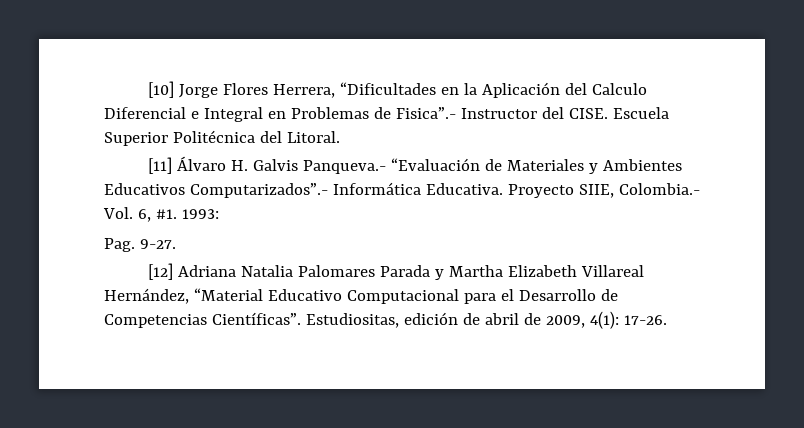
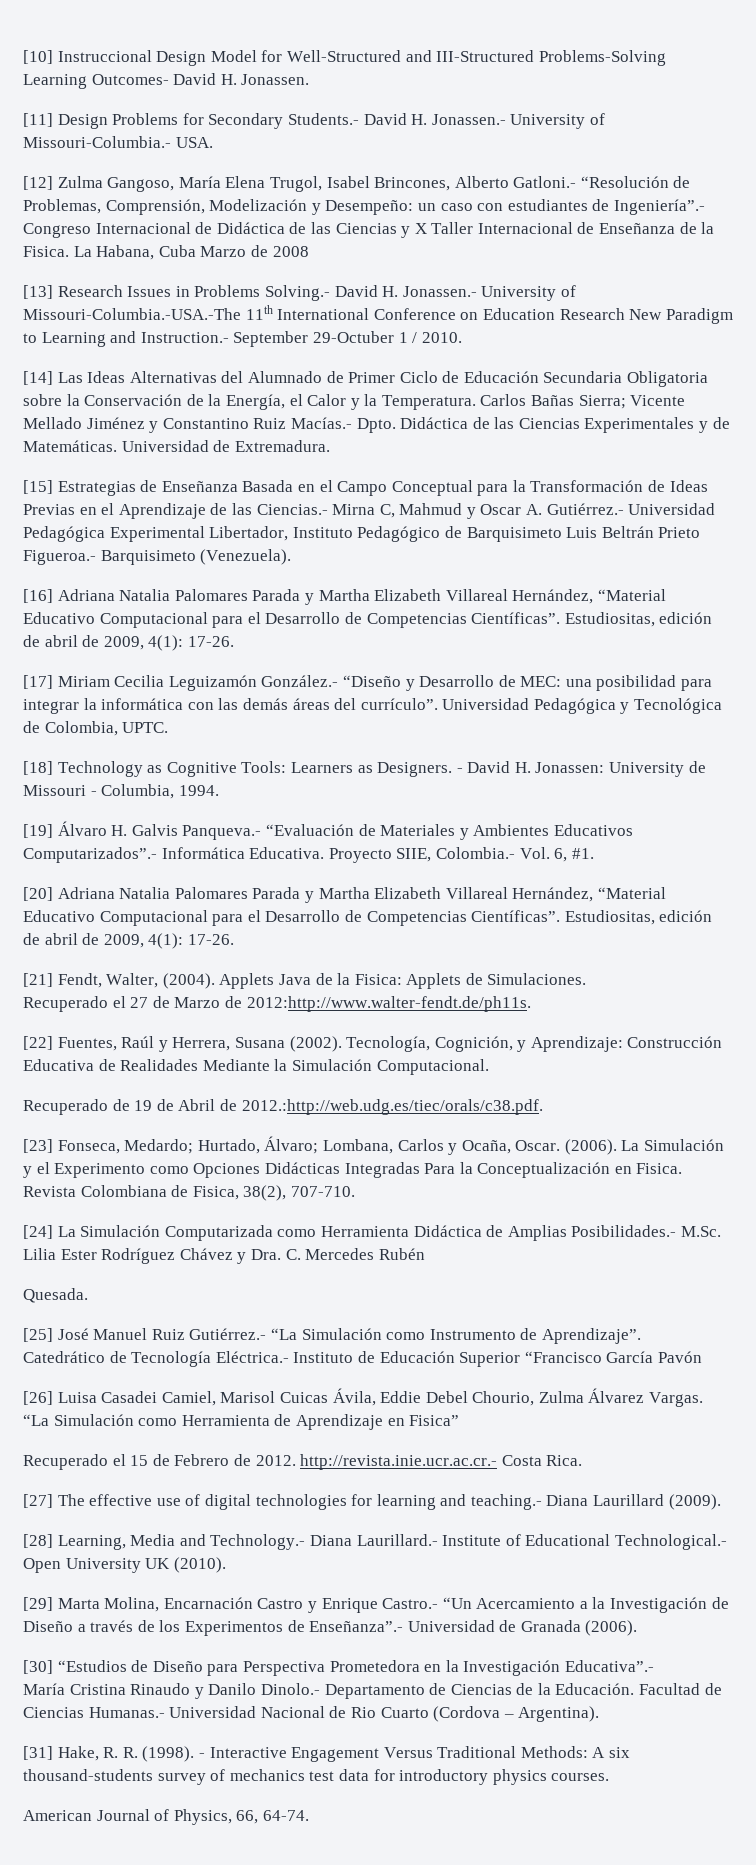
[179,82,648,98] [104,107,669,122] [104,130,340,146] [148,156,683,174] [104,182,700,198] [103,207,219,222] [104,238,176,252] [148,263,174,280] Jorge Flores Herrera, “Dificultades en la Aplicación del Calculo Diferencial e Integral en Problemas de Fisica”.- Instructor del CISE. Escuela Superior Politécnica del Litoral. // [11] Álvaro H. Galvis Panqueva.- “Evaluación de Materiales y Ambientes Educativos Computarizados”.- Informática Educativa. Proyecto SIIE, Colombia.- Vol. 6, #1. 1993: // Pag. 9-27. // [12] -> [57,50,666,66] [23,73,310,89] [23,113,605,129] [23,136,213,148] [23,176,691,192] [23,199,705,215] [23,222,715,238] [23,245,309,260] [23,285,576,301] [23,305,733,324] [23,331,462,347] [23,371,709,387] [23,394,686,410] [23,417,730,433] [23,440,330,452] [23,480,708,496] [23,503,716,519] [23,526,701,542] [23,549,292,565] [23,589,53,603] Instruccional Design Model for Well-Structured and III-Structured Problems-Solving Learning Outcomes- David H. Jonassen. // [11] Design Problems for Secondary Students.- David H. Jonassen.- University of Missouri-Columbia.- USA. // [12] Zulma Gangoso, María Elena Trugol, Isabel Brincones, Alberto Gatloni.- “Resolución de Problemas, Comprensión, Modelización y Desempeño: un caso con estudiantes de Ingeniería”.- Congreso Internacional de Didáctica de las Ciencias y X Taller Internacional de Enseñanza de la Fisica. La Habana, Cuba Marzo de 2008 // [13] Research Issues in Problems Solving.- David H. Jonassen.- University of Missouri-Columbia.-USA.-The 11th International Conference on Education Research New Paradigm to Learning and Instruction.- September 29-Octuber 1 / 2010. // [14] Las Ideas Alternativas del Alumnado de Primer Ciclo de Educación Secundaria Obligatoria sobre la Conservación de la Energía, el Calor y la Temperatura. Carlos Bañas Sierra; Vicente Mellado Jiménez y Constantino Ruiz Macías.- Dpto. Didáctica de las Ciencias Experimentales y de Matemáticas. Universidad de Extremadura. // [15] Estrategias de Enseñanza Basada en el Campo Conceptual para la Transformación de Ideas Previas en el Aprendizaje de las Ciencias.- Mirna C, Mahmud y Oscar A. Gutiérrez.- Universidad Pedagógica Experimental Libertador, Instituto Pedagógico de Barquisimeto Luis Beltrán Prieto Figueroa.- Barquisimeto (Venezuela). // [16]
(667, 320) none -> [23,675,713,691] [23,698,723,714] [23,721,169,736] [23,761,706,777] [23,784,219,799] [23,821,633,840] [23,847,594,863] [23,887,666,903] [23,910,713,926] [23,933,234,949] [23,973,587,989] [23,996,531,1012] [23,1036,723,1052] [23,1059,489,1075] [23,1099,543,1115] [23,1136,725,1155] [23,1162,683,1178] [23,1185,355,1201] [23,1225,721,1241] [23,1248,425,1264] [23,1288,88,1303] [23,1328,641,1344] [23,1351,702,1367] [23,1388,704,1407] [23,1414,460,1430] [23,1454,583,1470] [23,1494,721,1510] [23,1534,727,1550] [23,1557,226,1573] [23,1597,729,1613] [23,1620,638,1636] [23,1660,654,1676] [23,1683,722,1699] [23,1706,600,1722] [23,1746,631,1762] [23,1769,610,1785] [23,1809,309,1825] // [17] Miriam Cecilia Leguizamón González.- “Diseño y Desarrollo de MEC: una posibilidad para integrar la informática con las demás áreas del currículo”. Universidad Pedagógica y Tecnológica de Colombia, UPTC. // [18] Technology as Cognitive Tools: Learners as Designers. - David H. Jonassen: University de Missouri - Columbia, 1994. // [19] Álvaro H. Galvis Panqueva.- “Evaluación de Materiales y Ambientes Educativos Computarizados”.- Informática Educativa. Proyecto SIIE, Colombia.- Vol. 6, #1. // [20] Adriana Natalia Palomares Parada y Martha Elizabeth Villareal Hernández, “Material Educativo Computacional para el Desarrollo de Competencias Científicas”. Estudiositas, edición de abril de 2009, 4(1): 17-26. // [21] Fendt, Walter, (2004). Applets Java de la Fisica: Applets de Simulaciones. // Recuperado el 27 de Marzo de 2012:http://www.walter-fendt.de/ph11s. // [22] Fuentes, Raúl y Herrera, Susana (2002). Tecnología, Cognición, y Aprendizaje: Construcción Educativa de Realidades Mediante la Simulación Computacional. // Recuperado de 19 de Abril de 2012.:http://web.udg.es/tiec/orals/c38.pdf. // [23] Fonseca, Medardo; Hurtado, Álvaro; Lombana, Carlos y Ocaña, Oscar. (2006). La Simulación y el Experimento como Opciones Didácticas Integradas Para la Conceptualización en Fisica. Revista Colombiana de Fisica, 38(2), 707-710. // [24] La Simulación Computarizada como Herramienta Didáctica de Amplias Posibilidades.- M.Sc. Lilia Ester Rodríguez Chávez y Dra. C. Mercedes Rubén // Quesada. // [25] José Manuel Ruiz Gutiérrez.- “La Simulación como Instrumento de Aprendizaje”. // Catedrático de Tecnología Eléctrica.- Instituto de Educación Superior “Francisco García Pavón // [26] Luisa Casadei Camiel, Marisol Cuicas Ávila, Eddie Debel Chourio, Zulma Álvarez Vargas. “La Simulación como Herramienta de Aprendizaje en Fisica” // Recuperado el 15 de Febrero de 2012. http://revista.inie.ucr.ac.cr.- Costa Rica. // [27] The effective use of digital technologies for learning and teaching.- Diana Laurillard (2009). // [28] Learning, Media and Technology.- Diana Laurillard.- Institute of Educational Technological.- Open University UK (2010). // [29] Marta Molina, Encarnación Castro y Enrique Castro.- “Un Acercamiento a la Investigación de Diseño a través de los Experimentos de Enseñanza”.- Universidad de Granada (2006). // [30] “Estudios de Diseño para Perspectiva Prometedora en la Investigación Educativa”.- // María Cristina Rinaudo y Danilo Dinolo.- Departamento de Ciencias de la Educación. Facultad de Ciencias Humanas.- Universidad Nacional de Rio Cuarto (Cordova – Argentina). // [31] Hake, R. R. (1998). - Interactive Engagement Versus Traditional Methods: A six thousand-students survey of mechanics test data for introductory physics courses. // American Journal of Physics, 66, 64-74.

